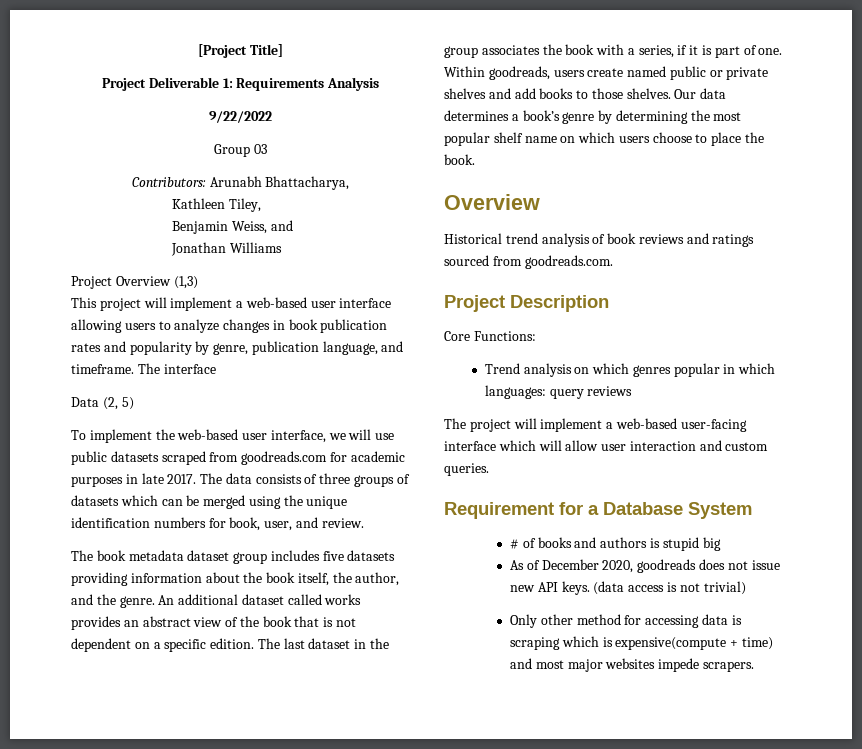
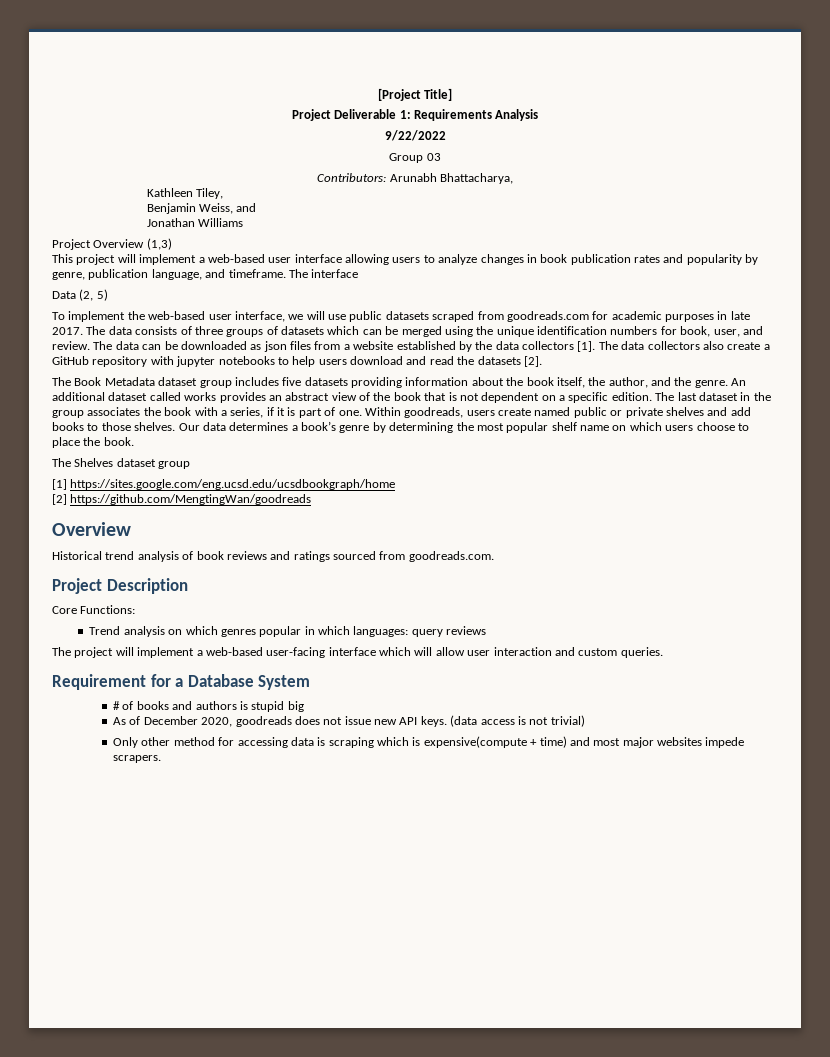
[71,550,184,561] // The book metadata -> [93,341,770,352] [52,356,542,367] [52,377,155,386] The data can be downloaded as json files from a website established by the data collectors [1]. The data collectors also create a GitHub repository with jupyter notebooks to help users download and read the datasets [2]. // The Book Metadata
(475, 159) none -> [52,458,191,469] [52,479,396,490] [52,494,312,505] // The Shelves dataset group // [1] https://sites.google.com/eng.ucsd.edu/ucsdbookgraph/home // [2] https://github.com/MengtingWan/goodreads

